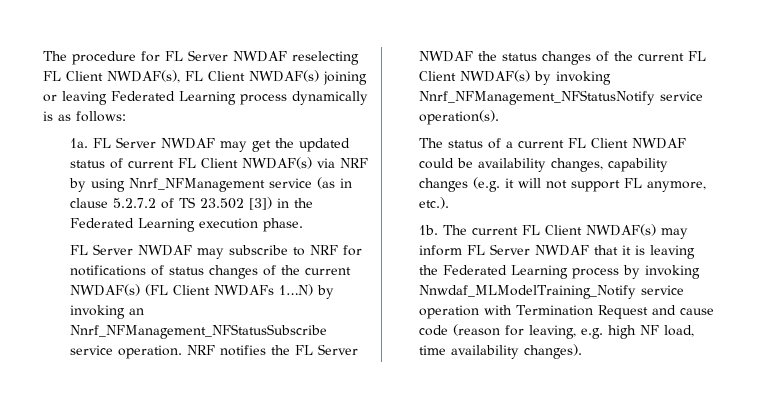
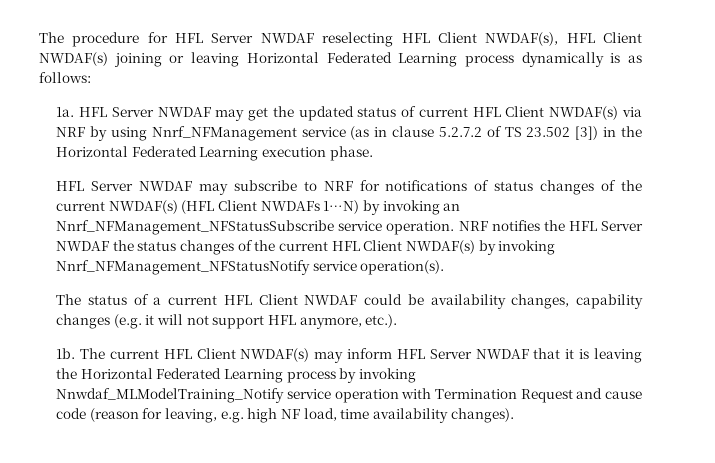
[165,51,183,61] FL -> [175,33,204,43] HFL
[43,71,61,81] FL -> [401,33,430,43] HFL
[185,71,203,81] FL -> [566,33,595,43] HFL
(107, 98) none -> [246,52,319,63] Horizontal
[93,138,112,148] FL -> [78,107,107,117] HFL
[178,158,197,168] FL -> [472,107,501,117] HFL
(314, 203) none -> [56,146,129,157] Horizontal
[70,245,89,255] FL -> [56,181,85,191] HFL
[145,284,169,296] (FL -> [181,200,215,214] (HFL
[295,345,314,355] FL -> [568,221,597,231] HFL
[688,51,707,61] FL -> [331,241,360,251] HFL
[568,138,587,148] FL -> [223,295,252,305] HFL
[624,178,643,188] FL -> [268,315,297,325] HFL
[522,225,541,235] FL -> [163,349,192,359] HFL
[467,245,486,255] FL -> [396,349,425,359] HFL
(439, 270) none -> [80,368,153,379] Horizontal

